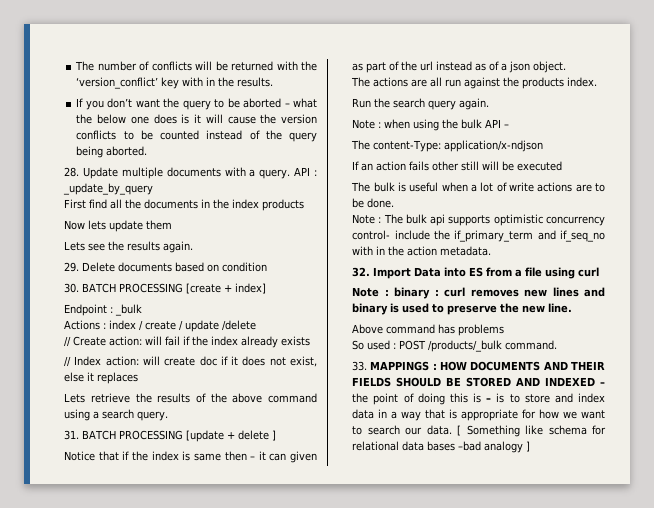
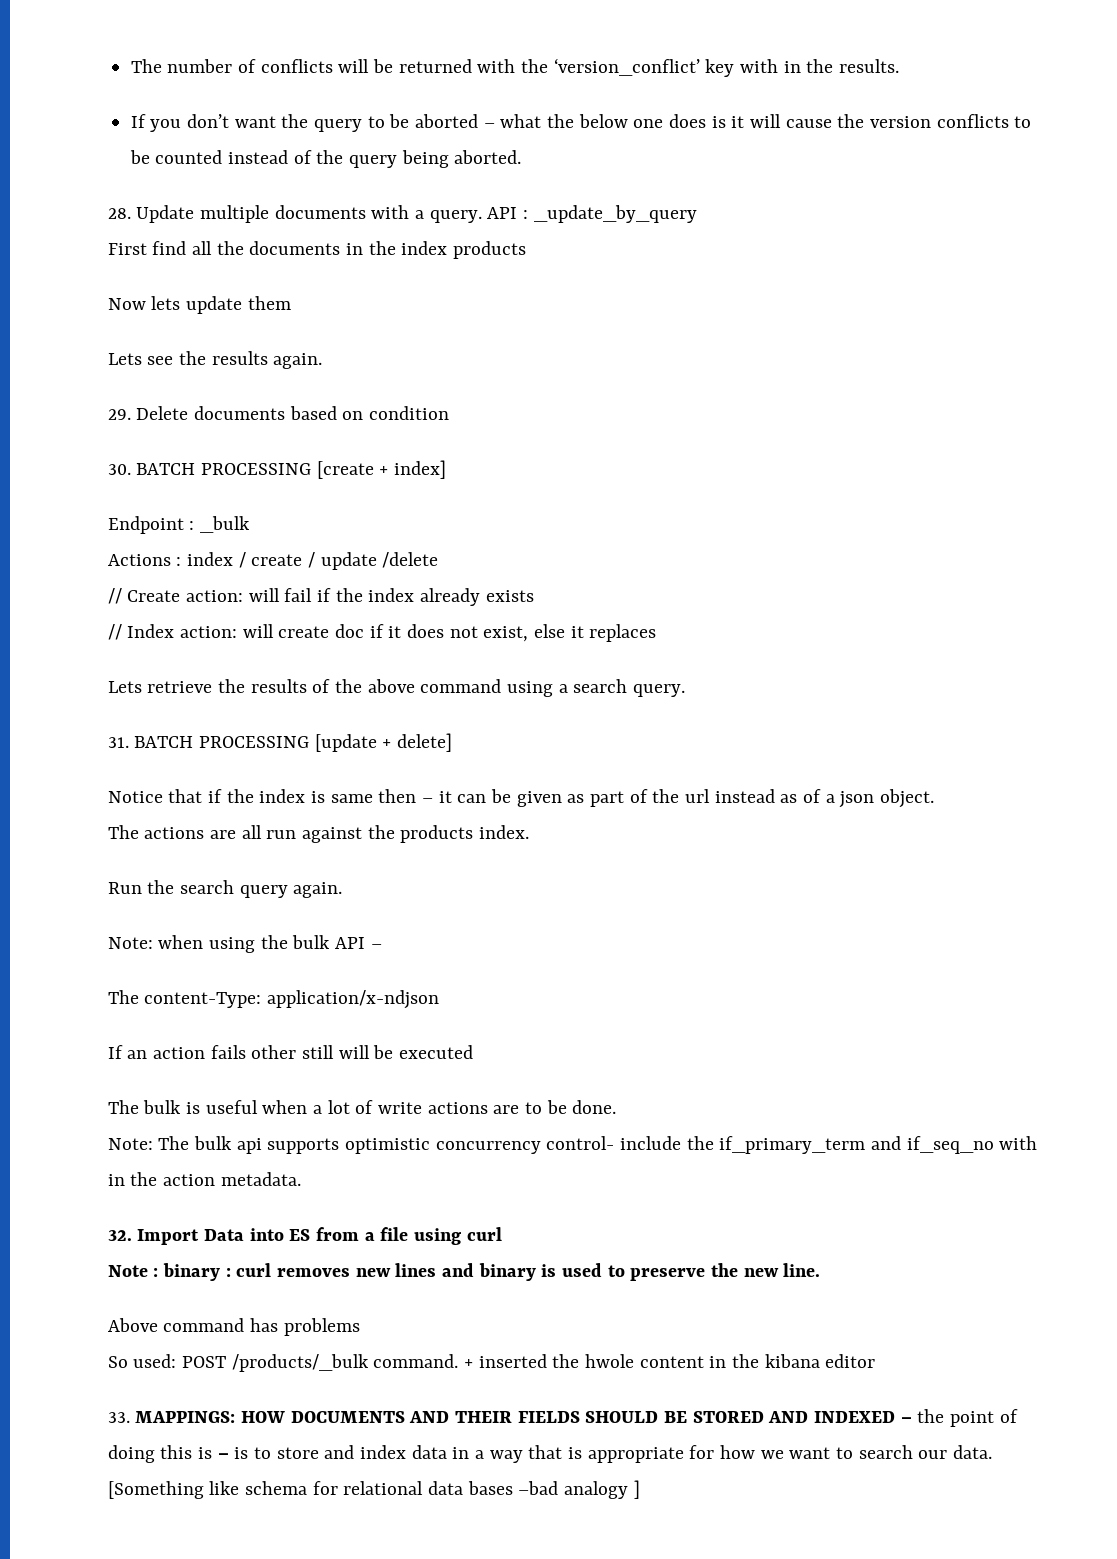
[238,430,277,441] delete ] -> [396,733,452,752] delete]
(287, 457) none -> [490,789,511,803] be
[352,119,382,129] Note : -> [107,937,153,949] Note:
[352,214,382,224] Note : -> [107,1138,153,1150] Note:
[367,340,397,350] used : -> [133,1354,177,1368] used:
(558, 345) none -> [463,1354,876,1368] + inserted the hwole content in the kibana editor
[370,361,437,371] MAPPINGS : -> [135,1411,236,1423] MAPPINGS:
[457,425,520,437] [ Something -> [107,1481,204,1499] [Something

